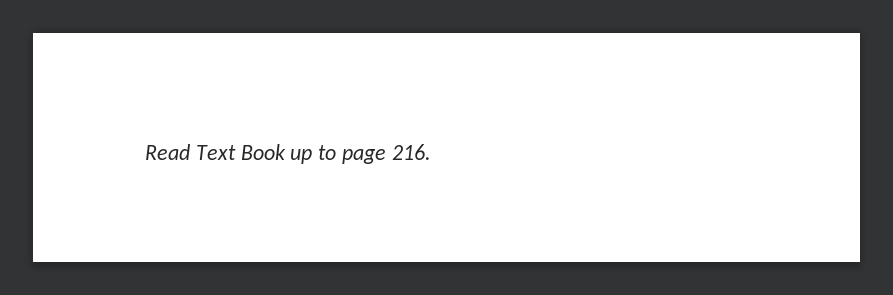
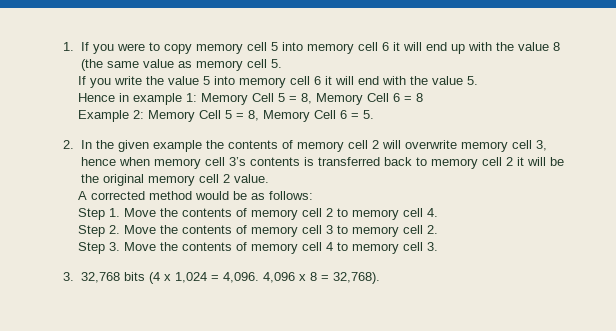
[145,144,431,164] Read Text Book up to page 216. -> [63,42,560,54] [80,59,282,71] [77,76,478,88] [77,93,423,105] [77,110,374,122] [63,140,547,152] [80,157,564,169] [80,174,269,186] [77,191,313,200] [77,208,438,220] [77,225,438,237] [77,242,438,254] [63,272,380,284] 1. If you were to copy memory cell 5 into memory cell 6 it will end up with the value 8 (the same value as memory cell 5. // If you write the value 5 into memory cell 6 it will end with the value 5. // Hence in example 1: Memory Cell 5 = 8, Memory Cell 6 = 8 // Example 2: Memory Cell 5 = 8, Memory Cell 6 = 5. // 2. In the given example the contents of memory cell 2 will overwrite memory cell 3, hence when memory cell 3’s contents is transferred back to memory cell 2 it will be the original memory cell 2 value. // A corrected method would be as follows: // Step 1. Move the contents of memory cell 2 to memory cell 4. // Step 2. Move the contents of memory cell 3 to memory cell 2. // Step 3. Move the contents of memory cell 4 to memory cell 3. // 3. 32,768 bits (4 x 1,024 = 4,096. 4,096 x 8 = 32,768).

